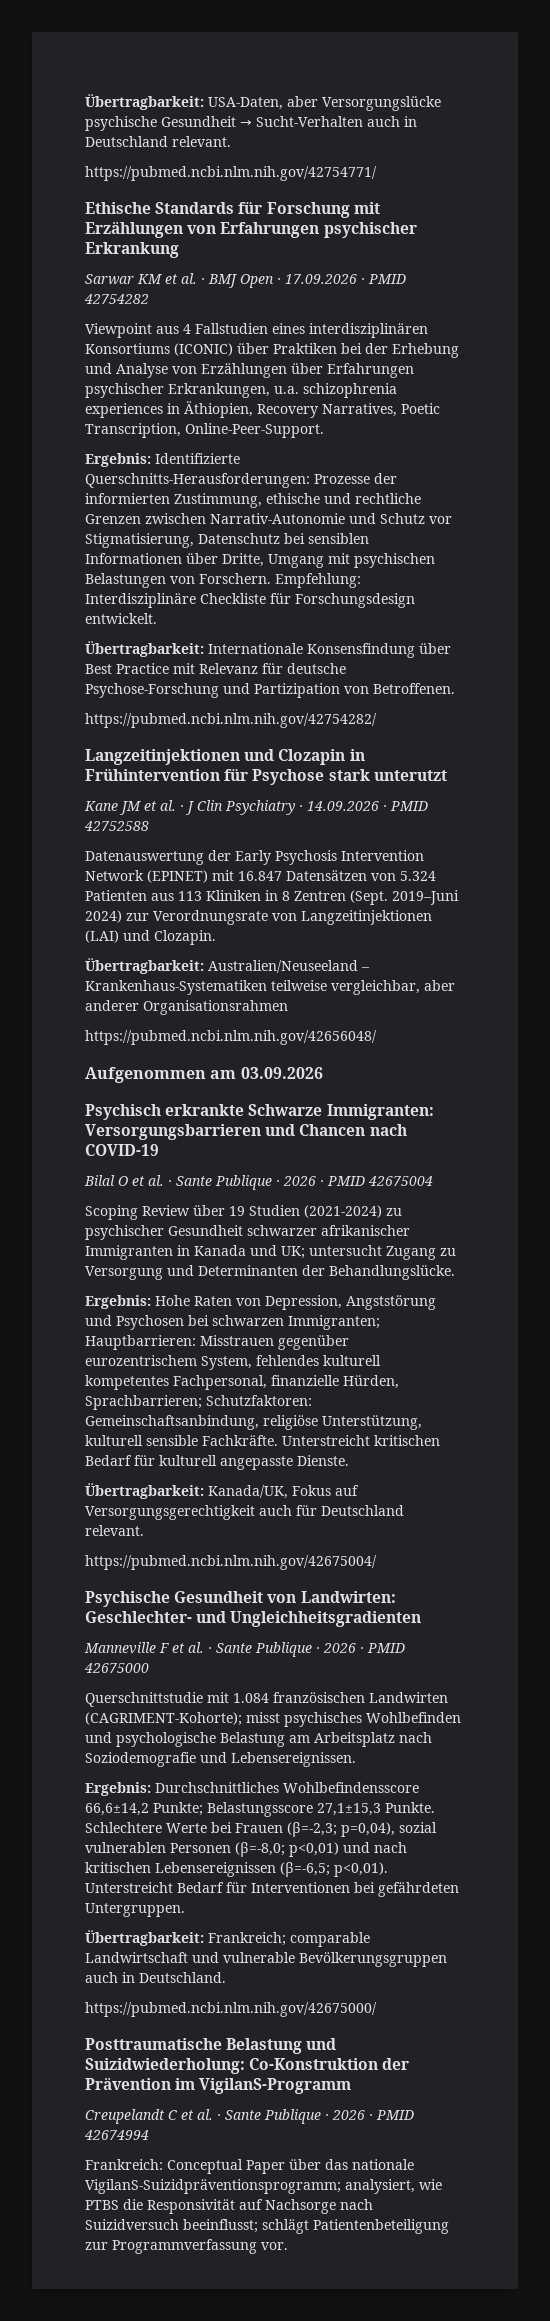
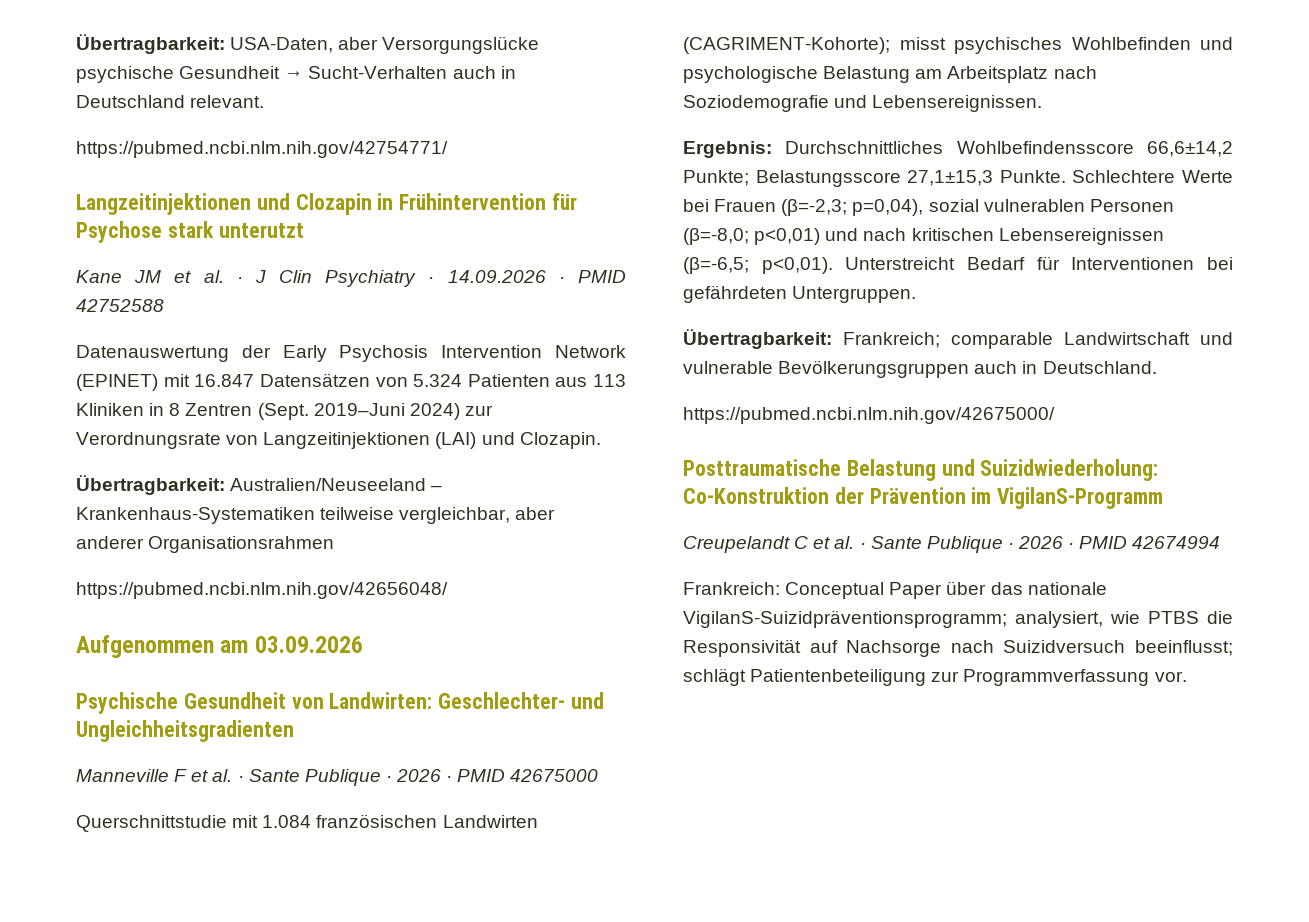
[85,201,380,218] [85,221,417,238] [85,242,179,258] [85,273,406,288] [84,294,149,304] [85,323,428,338] [85,343,459,358] [85,363,414,378] [85,383,397,398] [85,401,440,418] [85,423,324,438] [85,453,240,467] [85,473,397,488] [85,493,421,508] [85,513,452,524] [85,533,369,548] [85,553,435,568] [85,573,361,588] [85,593,415,608] [85,613,157,624] [85,641,451,658] [85,663,346,674] [85,683,455,698] [85,713,377,728] // Ethische Standards für Forschung mit Erzählungen von Erfahrungen psychischer Erkrankung // Sarwar KM et al. · BMJ Open · 17.09.2026 · PMID 42754282 // Viewpoint aus 4 Fallstudien eines interdisziplinären Konsortiums (ICONIC) über Praktiken bei der Erhebung und Analyse von Erzählungen über Erfahrungen psychischer Erkrankungen, u.a. schizophrenia experiences in Äthiopien, Recovery Narratives, Poetic Transcription, Online-Peer-Support. // Ergebnis: Identifizierte Querschnitts-Herausforderungen: Prozesse der informierten Zustimmung, ethische und rechtliche Grenzen zwischen Narrativ-Autonomie und Schutz vor Stigmatisierung, Datenschutz bei sensiblen Informationen über Dritte, Umgang mit psychischen Belastungen von Forschern. Empfehlung: Interdisziplinäre Checkliste für Forschungsdesign entwickelt. // Übertragbarkeit: Internationale Konsensfindung über Best Practice mit Relevanz für deutsche Psychose-Forschung und Partizipation von Betroffenen. // https://pubmed.ncbi.nlm.nih.gov/42754282/ -> (448, 149) none
[85,1104,434,1120] [85,1124,407,1140] [85,1144,159,1156] [84,1175,433,1190] [85,1205,402,1220] [85,1225,410,1240] [85,1245,456,1260] [85,1265,455,1280] [85,1295,436,1310] [85,1315,380,1330] [85,1335,349,1350] [85,1355,381,1370] [85,1375,399,1390] [85,1395,312,1410] [85,1415,422,1430] [85,1435,440,1446] [85,1455,349,1470] [85,1483,359,1499] [85,1505,404,1520] [85,1525,144,1536] [85,1555,377,1570] // Psychisch erkrankte Schwarze Immigranten: Versorgungsbarrieren und Chancen nach COVID-19 // Bilal O et al. · Sante Publique · 2026 · PMID 42675004 // Scoping Review über 19 Studien (2021-2024) zu psychischer Gesundheit schwarzer afrikanischer Immigranten in Kanada und UK; untersucht Zugang zu Versorgung und Determinanten der Behandlungslücke. // Ergebnis: Hohe Raten von Depression, Angststörung und Psychosen bei schwarzen Immigranten; Hauptbarrieren: Misstrauen gegenüber eurozentrischem System, fehlendes kulturell kompetentes Fachpersonal, finanzielle Hürden, Sprachbarrieren; Schutzfaktoren: Gemeinschaftsanbindung, religiöse Unterstützung, kulturell sensible Fachkräfte. Unterstreicht kritischen Bedarf für kulturell angepasste Dienste. // Übertragbarkeit: Kanada/UK, Fokus auf Versorgungsgerechtigkeit auch für Deutschland relevant. // https://pubmed.ncbi.nlm.nih.gov/42675004/ -> (363, 644) none

